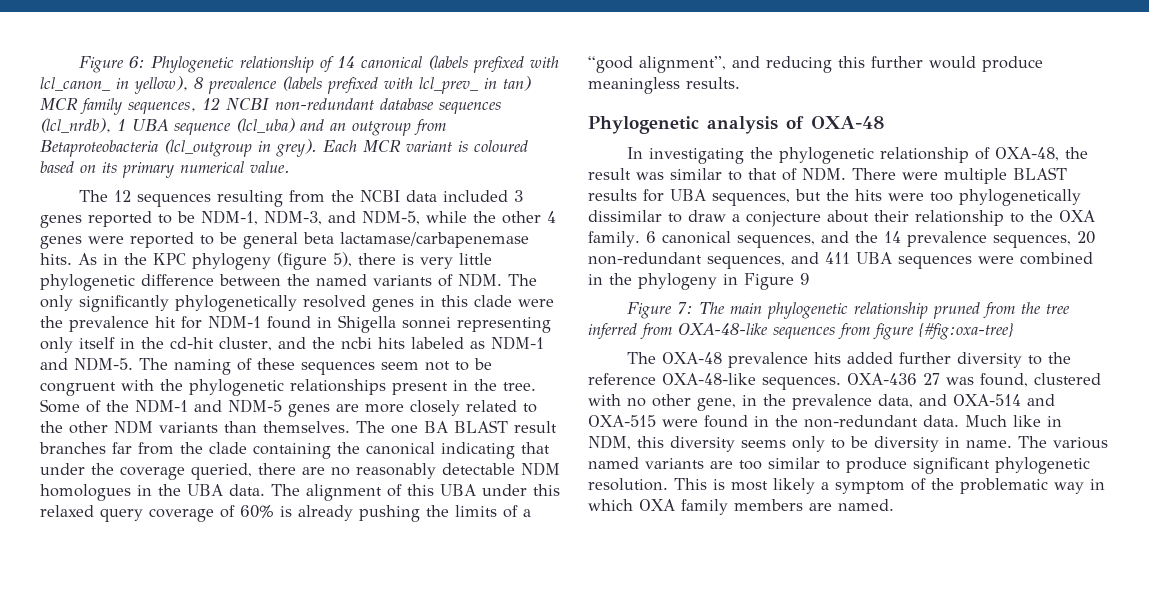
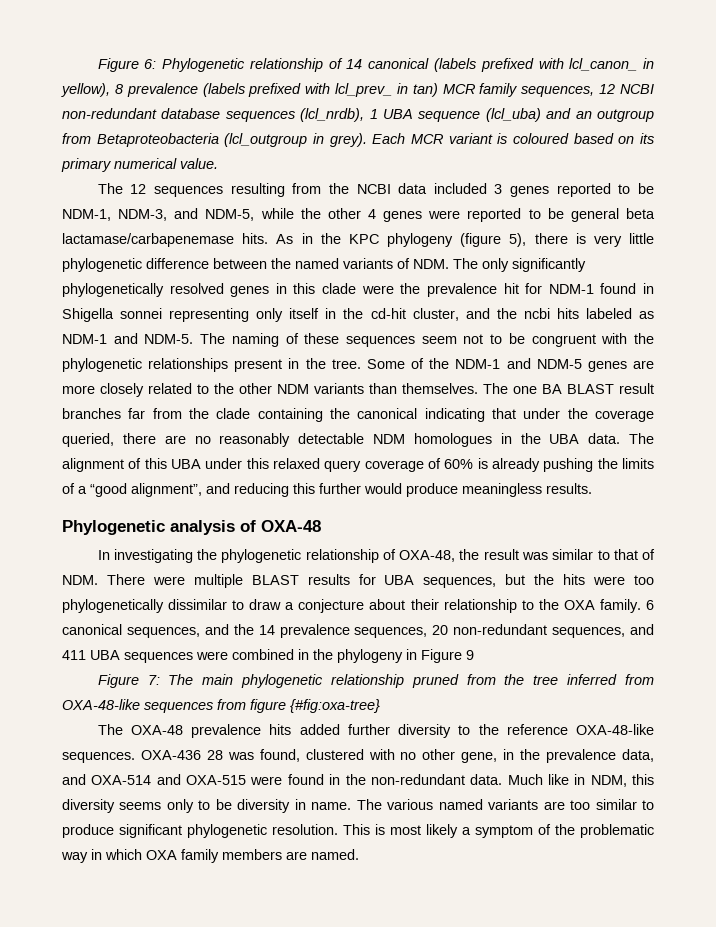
[923,373,940,385] 27 -> [206,750,223,760] 28

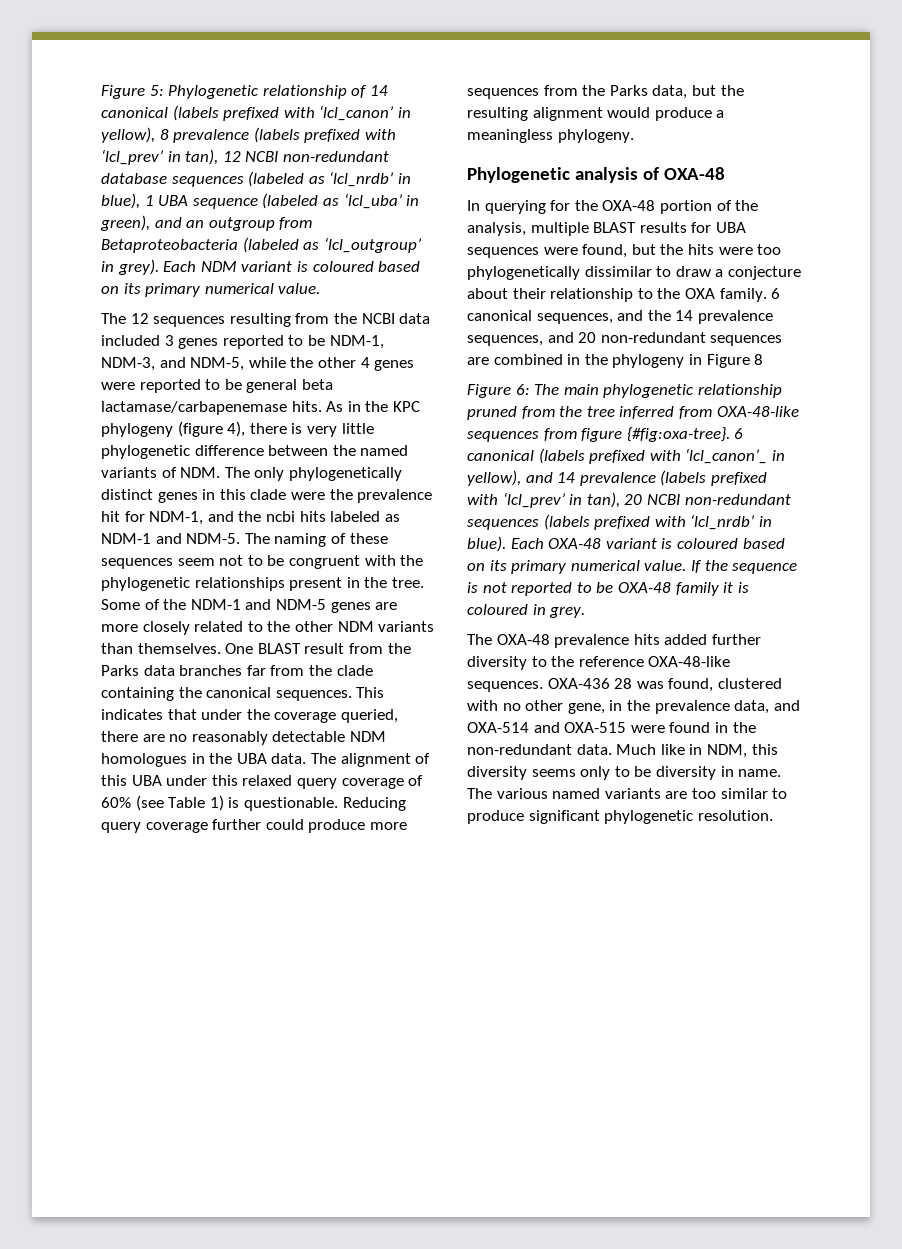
[97,58,157,72] Figure 6: -> [101,85,164,99] Figure 5:
[569,58,638,71] lcl_canon_ -> [319,105,394,121] ‘lcl_canon’
[335,83,595,97] lcl_prev_ in tan) MCR family sequences, -> [101,149,219,165] ‘lcl_prev’ in tan),
[300,108,541,122] (lcl_nrdb), 1 UBA sequence (lcl_uba) -> [248,171,411,187] [101,193,420,209] [100,215,150,231] (labeled as ‘lcl_nrdb’ in blue), 1 UBA sequence (labeled as ‘lcl_uba’ in green),
[224,133,308,147] (lcl_outgroup -> [242,237,421,253] (labeled as ‘lcl_outgroup’
[411,134,445,144] MCR -> [200,261,237,272] NDM
[509,233,527,247] 5), -> [227,421,246,437] 4),
[512,258,586,272] [62,283,224,297] significantly phylogenetically resolved -> [288,467,402,481] [101,489,153,500] phylogenetically distinct
[548,283,655,294] [62,308,459,322] NDM-1 found in Shigella sonnei representing only itself in the cd-hit cluster, -> [149,511,204,525] NDM-1,
[483,383,654,394] The one BA BLAST result -> [225,643,411,654] [101,665,175,676] One BLAST result from the Parks data
[424,408,485,422] indicating -> [275,687,385,701] [101,709,163,720] sequences. This indicates
[477,458,654,472] [62,483,592,497] is already pushing the limits of a “good alignment”, and reducing this further would produce meaningless results. -> [135,795,406,811] [101,819,407,833] [467,85,744,99] [467,107,725,121] [467,129,634,143] (see Table 1) is questionable. Reducing query coverage further could produce more sequences from the Parks data, but the resulting alignment would produce a meaningless phylogeny.
[113,549,656,563] [62,574,185,585] investigating the phylogenetic relationship of OXA-48, the result was similar to that of NDM. There were -> [484,200,759,214] [467,222,526,236] querying for the OXA-48 portion of the analysis,
[423,577,497,588] sequences, -> [467,244,628,258] sequences were found,
(428, 632) none -> [547,332,574,343] and
[552,624,654,638] [62,650,228,663] sequences, and 411 UBA sequences were -> [710,335,783,346] [467,357,489,365] sequences are
[466,650,474,660] [97,674,160,688] 9 // Figure 7: -> [754,354,764,365] [467,384,530,398] 8 // Figure 6:
[290,699,380,713] {#fig:oxa-tree} -> [626,427,744,442] [467,448,785,464] [467,470,767,486] [467,492,791,508] [467,514,772,530] [467,536,785,552] [467,560,798,574] [467,582,749,596] [467,604,586,618] {#fig:oxa-tree}. 6 canonical (labels prefixed with ‘lcl_canon’_ in yellow), and 14 prevalence (labels prefixed with ‘lcl_prev’ in tan), 20 NCBI non-redundant sequences (labels prefixed with ‘lcl_nrdb’ in blue). Each OXA-48 variant is coloured based on its primary numerical value. If the sequence is not reported to be OXA-48 family it is coloured in grey.
[343,824,654,838] [61,849,359,863] This is most likely a symptom of the problematic way in which OXA family members are named. -> (773, 815) none

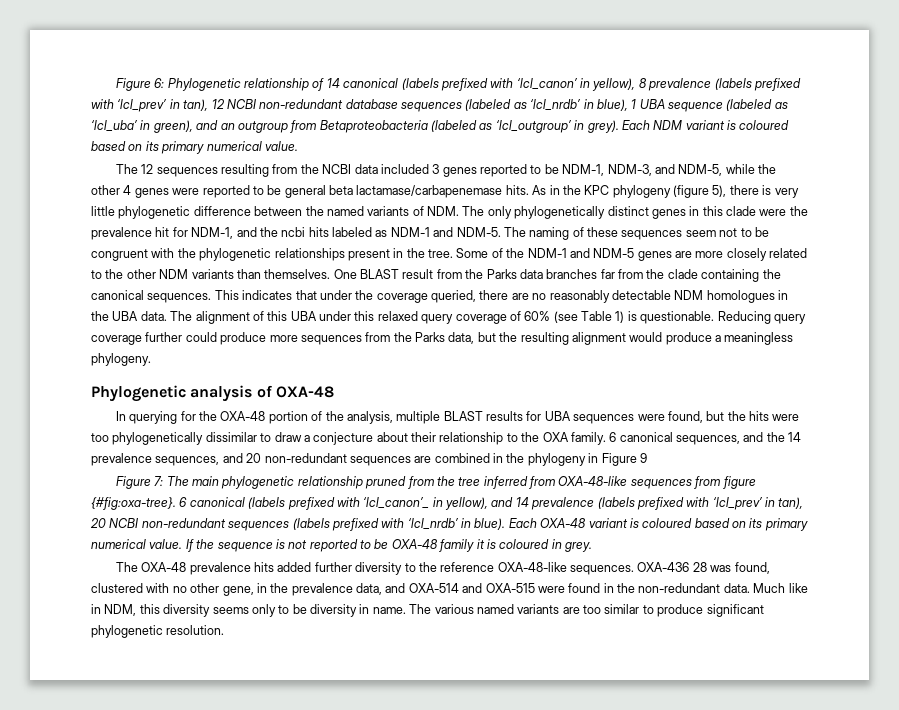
[101,85,164,99] Figure 5: -> [115,78,165,91] Figure 6:
[227,421,246,437] 4), -> [712,185,727,197] 5),
[754,354,764,365] [467,384,530,398] 8 // Figure 6: -> [639,453,647,463] [115,476,164,489] 9 // Figure 7:

